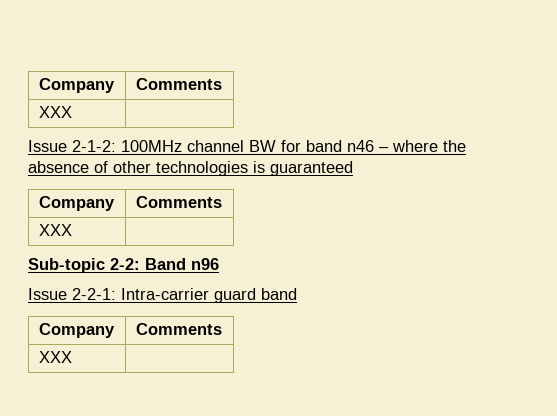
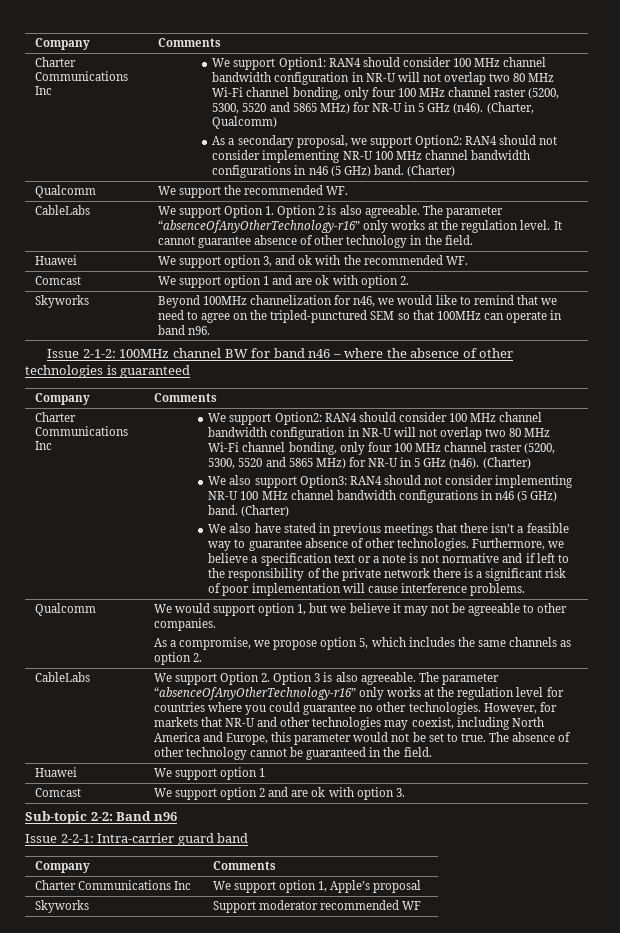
[38,78,115,93] [135,78,222,90] [38,106,72,118] Company | Comments // XXX | -> [34,38,90,50] [157,38,221,47] [34,57,76,67] [34,71,128,81] [34,86,52,95] [212,57,547,70] [212,72,555,85] [212,87,560,100] [212,102,534,114] [212,116,278,129] [212,135,558,148] [212,150,531,163] [212,165,456,178] [34,185,96,198] [157,185,349,198] [34,205,90,215] [157,205,503,218] [157,220,562,233] [157,235,473,248] [34,255,77,265] [157,255,468,268] [34,276,81,285] [157,275,409,288] [34,295,89,308] [157,295,557,308] [157,310,563,323] [157,325,210,335] Company | Comments // Charter Communications Inc | We support Option1: RAN4 should consider 100 MHz channel bandwidth configuration in NR-U will not overlap two 80 MHz Wi-Fi channel bonding, only four 100 MHz channel raster (5200, 5300, 5520 and 5865 MHz) for NR-U in 5 GHz (n46). (Charter, Qualcomm) // As a secondary proposal, we support Option2: RAN4 should not consider implementing NR-U 100 MHz channel bandwidth configurations in n46 (5 GHz) band. (Charter) // Qualcomm | We support the recommended WF. // CableLabs | We support Option 1. Option 2 is also agreeable. The parameter “absenceOfAnyOtherTechnology-r16” only works at the regulation level. It cannot guarantee absence of other technology in the field. // Huawei | We support option 3, and ok with the recommended WF. // Comcast | We support option 1 and are ok with option 2. // Skyworks | Beyond 100MHz channelization for n46, we would like to remind that we need to agree on the tripled-punctured SEM so that 100MHz can operate in band n96.
[38,224,72,236] XXX | -> [34,412,76,422] [34,426,128,436] [34,441,52,450] [208,412,543,425] [208,427,551,440] [208,442,556,455] [208,457,531,469] [208,475,574,488] [208,490,558,503] [208,505,290,517] [208,523,569,536] [208,538,565,551] [208,553,569,566] [208,568,567,581] [208,583,526,596] [34,603,96,616] [153,603,568,616] [153,618,216,631] [153,637,572,650] [153,652,202,665] [34,672,90,682] [153,672,499,685] [153,687,564,700] [153,702,557,715] [153,717,544,730] [153,732,572,745] [153,747,432,760] [34,767,77,777] [153,767,266,780] [34,788,81,797] [153,787,405,800] Charter Communications Inc | We support Option2: RAN4 should consider 100 MHz channel bandwidth configuration in NR-U will not overlap two 80 MHz Wi-Fi channel bonding, only four 100 MHz channel raster (5200, 5300, 5520 and 5865 MHz) for NR-U in 5 GHz (n46). (Charter) // We also support Option3: RAN4 should not consider implementing NR-U 100 MHz channel bandwidth configurations in n46 (5 GHz) band. (Charter) // We also have stated in previous meetings that there isn’t a feasible way to guarantee absence of other technologies. Furthermore, we believe a specification text or a note is not normative and if left to the responsibility of the private network there is a significant risk of poor implementation will cause interference problems. // Qualcomm | We would support option 1, but we believe it may not be agreeable to other companies. // As a compromise, we propose option 5, which includes the same channels as option 2. // CableLabs | We support Option 2. Option 3 is also agreeable. The parameter “absenceOfAnyOtherTechnology-r16” only works at the regulation level for countries where you could guarantee no other technologies. However, for markets that NR-U and other technologies may coexist, including North America and Europe, this parameter would not be set to true. The absence of other technology cannot be guaranteed in the field. // Huawei | We support option 1 // Comcast | We support option 2 and are ok with option 3.
[38,351,72,363] XXX | -> [34,880,191,890] [212,880,422,893] [34,900,89,913] [212,900,422,913] Charter Communications Inc | We support option 1, Apple’s proposal // Skyworks | Support moderator recommended WF

